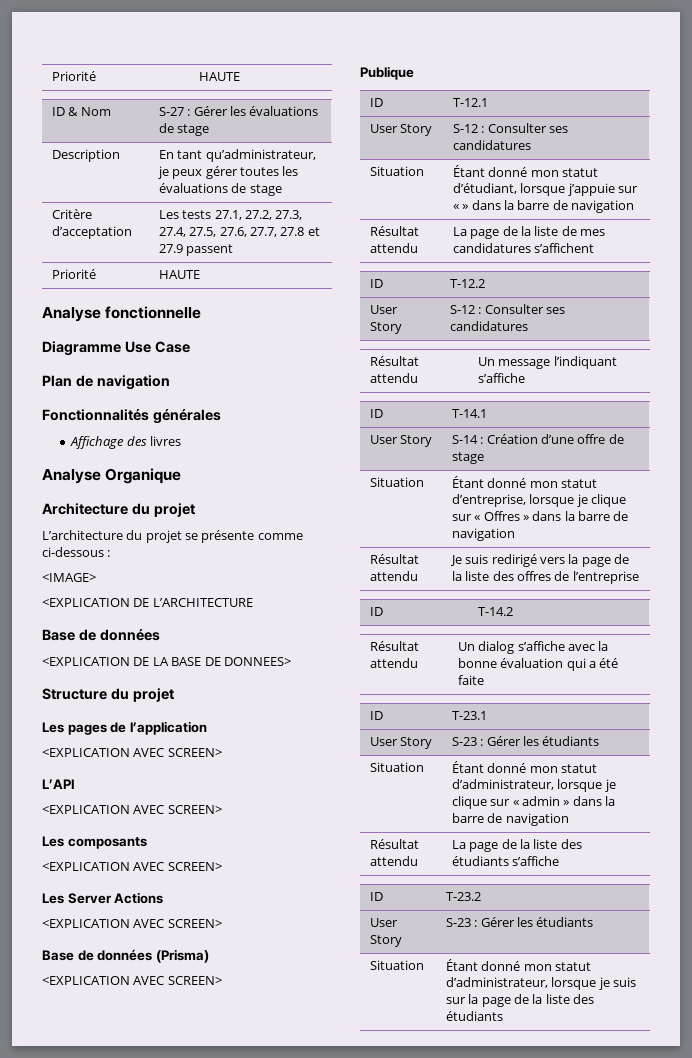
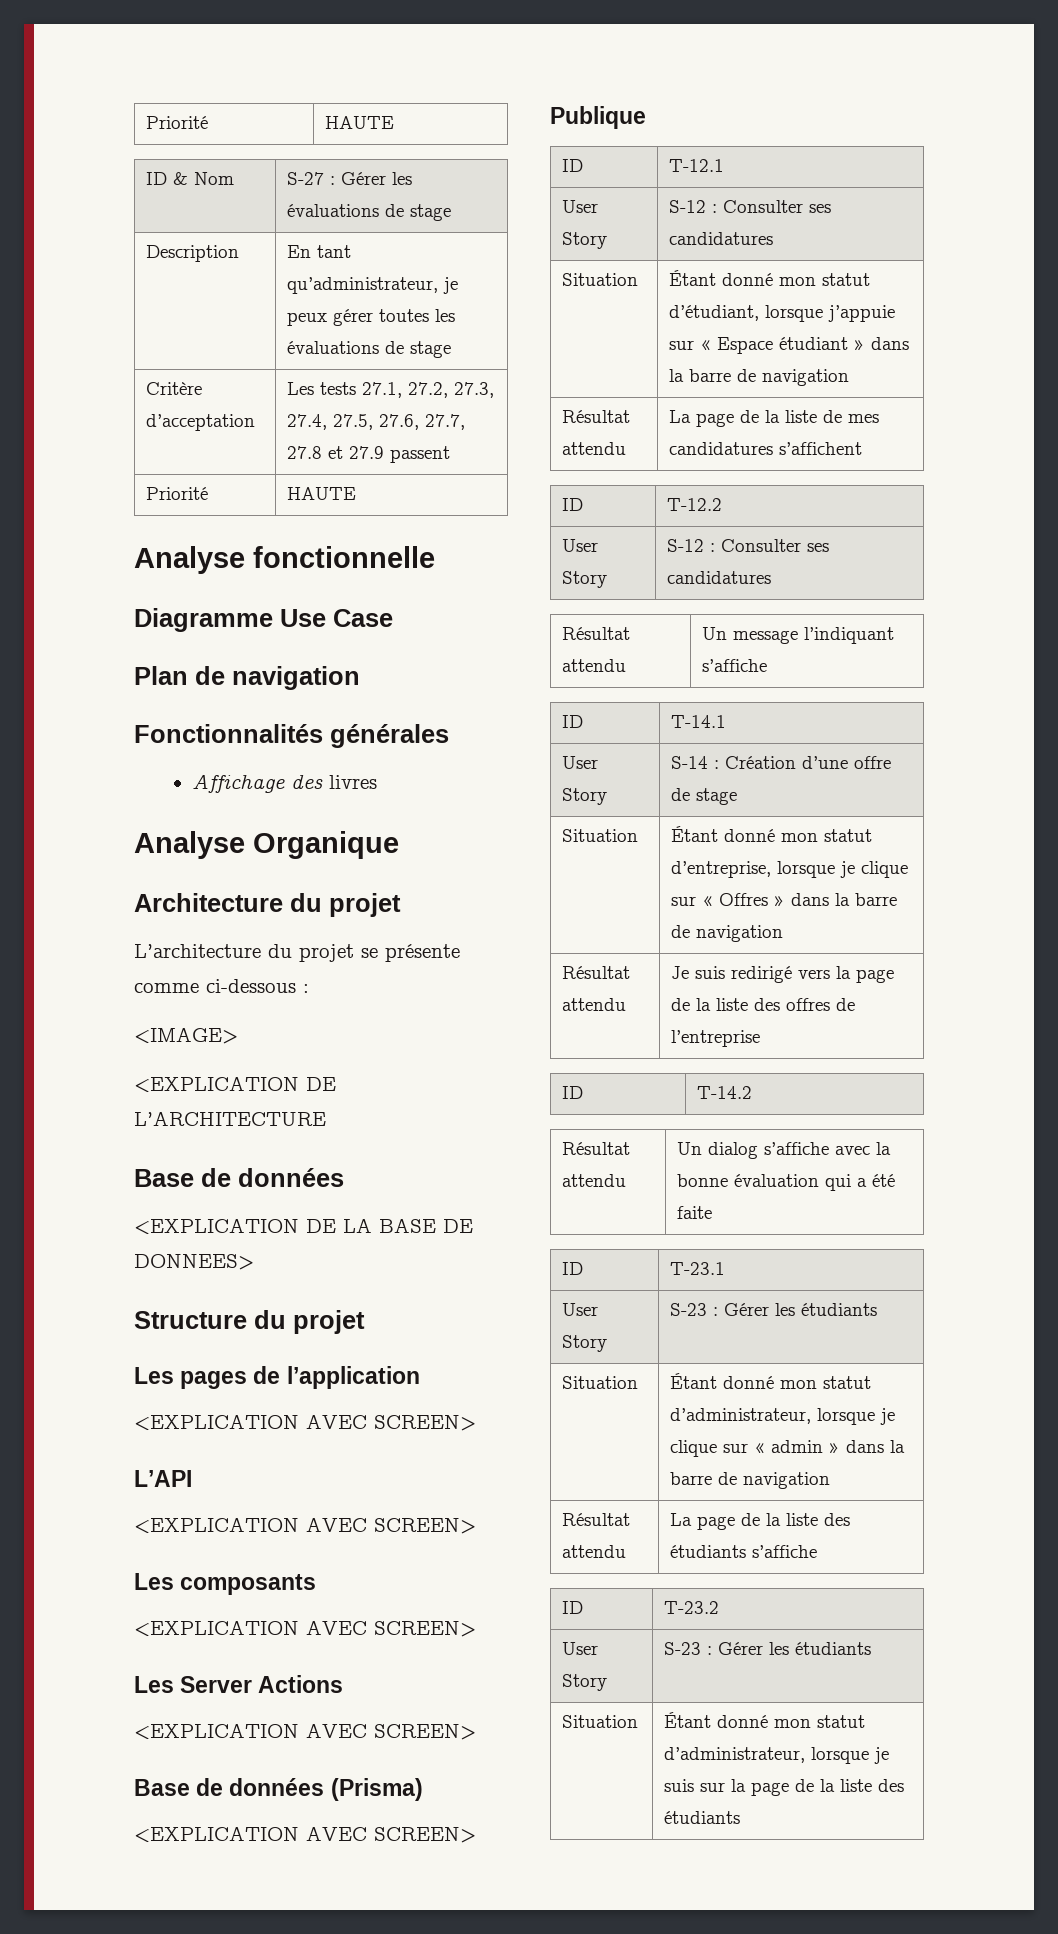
(459, 207) none -> [716,337,848,354] Espace étudiant

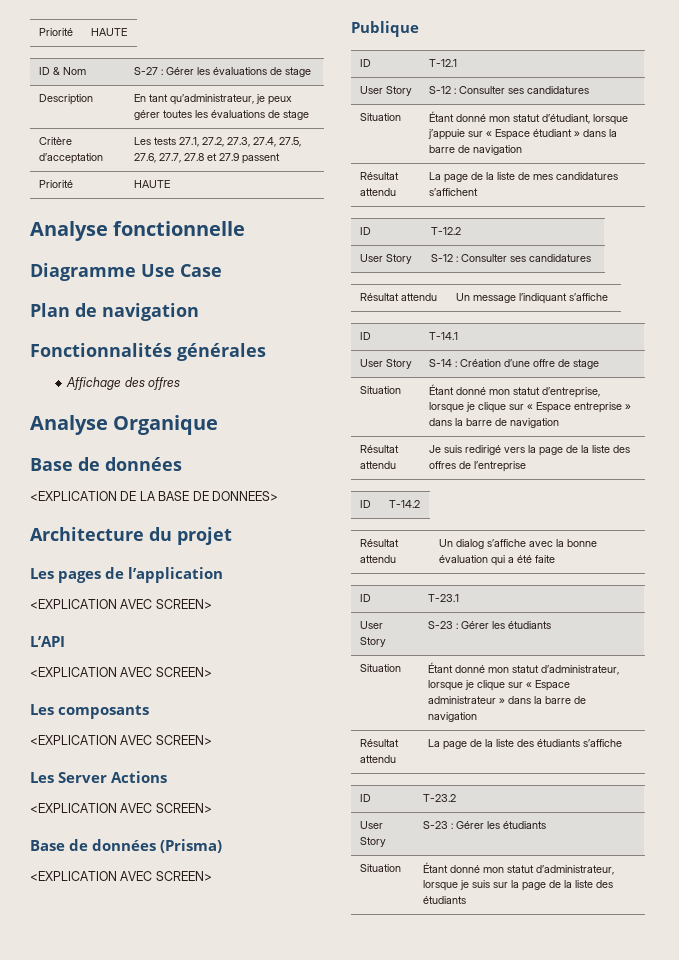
[329,775,378,789] livres -> [147,377,180,390] offres
[134,893,401,917] [134,944,460,962] [134,979,309,993] [134,1027,238,1044] [134,1076,336,1093] [134,1111,326,1126] // Architecture du projet // L’architecture du projet se présente comme ci-dessous : // <IMAGE> // <EXPLICATION DE L’ARCHITECTURE -> (219, 425) none
[134,1311,247,1329] Structure -> [30,527,144,541] Architecture
[718,893,768,906] Offres -> [535,402,622,413] Espace entreprise
[770,1440,823,1453] admin -> [534,680,570,691] [427,696,496,704] Espace administrateur

